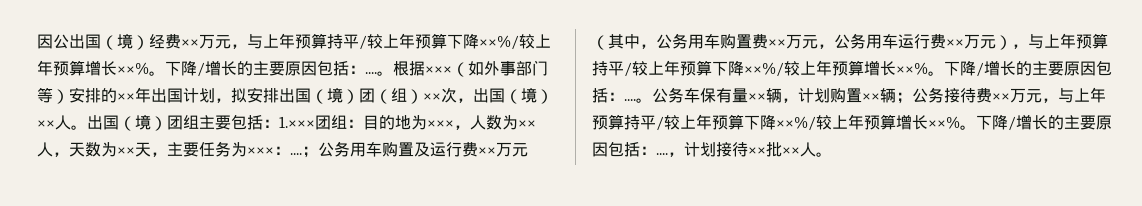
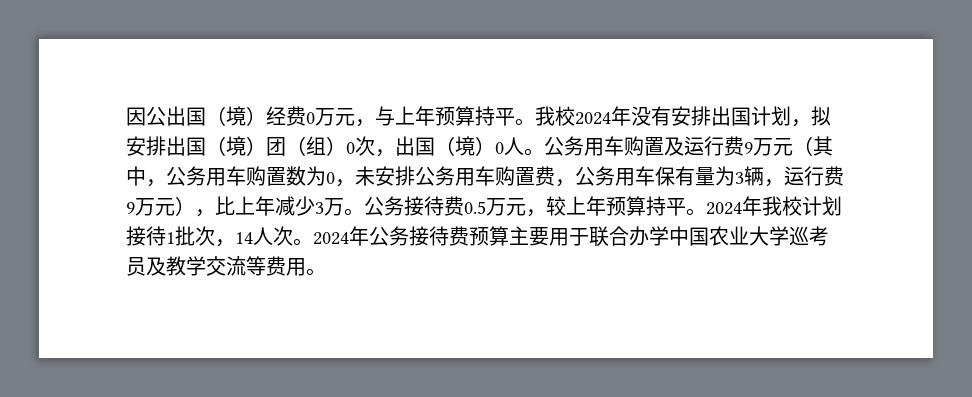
[181,33,551,50] [37,60,548,77] [37,87,151,104] ××万元，与上年预算持平/较上年预算下降××%/较上年预算增长××%。下降/增长的主要原因包括：....。根据×××（如外事部门等）安排的××年 -> [306,106,711,127] 0万元，与上年预算持平。我校2024年没有安排
[423,93,441,101] ×× -> [346,142,355,154] 0
[37,114,536,131] [37,141,318,158] ××人。出国（境）团组主要包括：1.×××团组：目的地为×××，人数为××人，天数为××天，主要任务为×××：....； -> [495,137,544,156] 0人。
[478,147,496,155] ×× -> [744,142,753,154] 9
[752,33,1108,50] [592,60,1112,77] [592,87,1106,104] [592,114,1112,131] [592,141,816,157] 费××万元，公务用车运行费××万元），与上年预算持平/较上年预算下降××%/较上年预算增长××%。下降/增长的主要原因包括：....。公务车保有量××辆，计划购置××辆；公务接待费××万元，与上年预算持平/较上年预算下降××%/较上年预算增长××%。下降/增长的主要原因包括：....，计划接待××批××人 -> [286,166,844,187] [126,196,842,217] [126,226,829,247] [126,256,306,276] 数为0，未安排公务用车购置费，公务用车保有量为3辆，运行费9万元），比上年减少3万。公务接待费0.5万元，较上年预算持平。2024年我校计划接待1批次，14人次。2024年公务接待费预算主要用于联合办学中国农业大学巡考员及教学交流等费用

